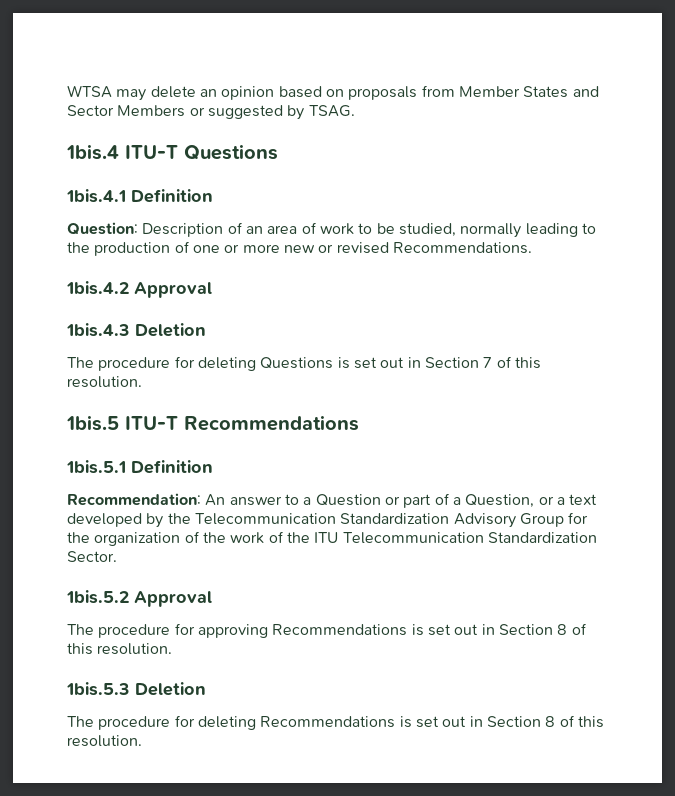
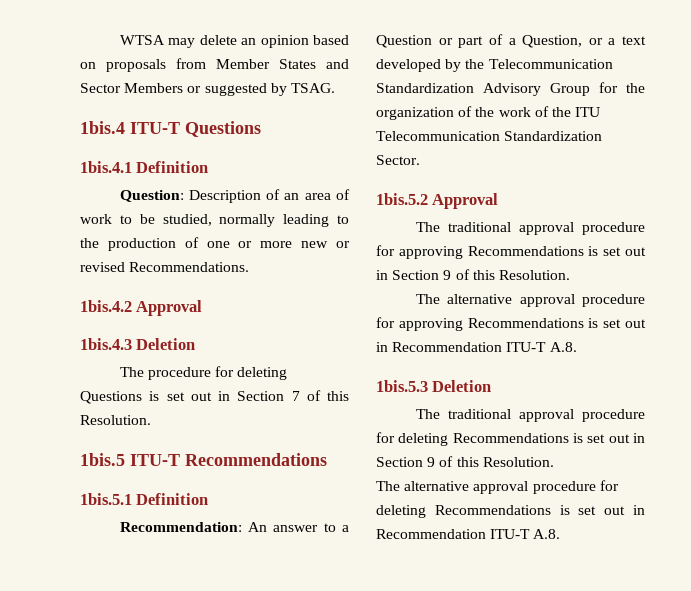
[67,376,142,388] resolution. -> [80,415,151,425] Resolution.
(94, 629) none -> [447,222,574,235] traditional approval
[557,623,587,635] [67,643,173,655] 8 of this resolution. -> [443,269,570,280] [415,294,645,307] [376,317,646,331] [376,342,577,352] 9 of this Resolution. // The alternative approval procedure for approving Recommendations is set out in Recommendation ITU-T A.8.
(94, 721) none -> [447,409,574,422] traditional approval
[545,715,604,728] [67,735,142,747] 8 of this resolution. -> [427,456,554,467] [376,480,619,494] [376,505,645,518] [376,529,561,539] 9 of this Resolution. // The alternative approval procedure for deleting Recommendations is set out in Recommendation ITU-T A.8.

